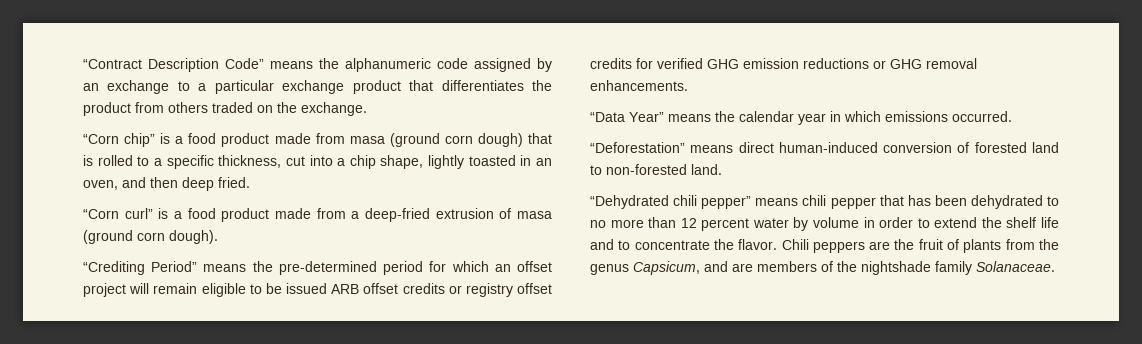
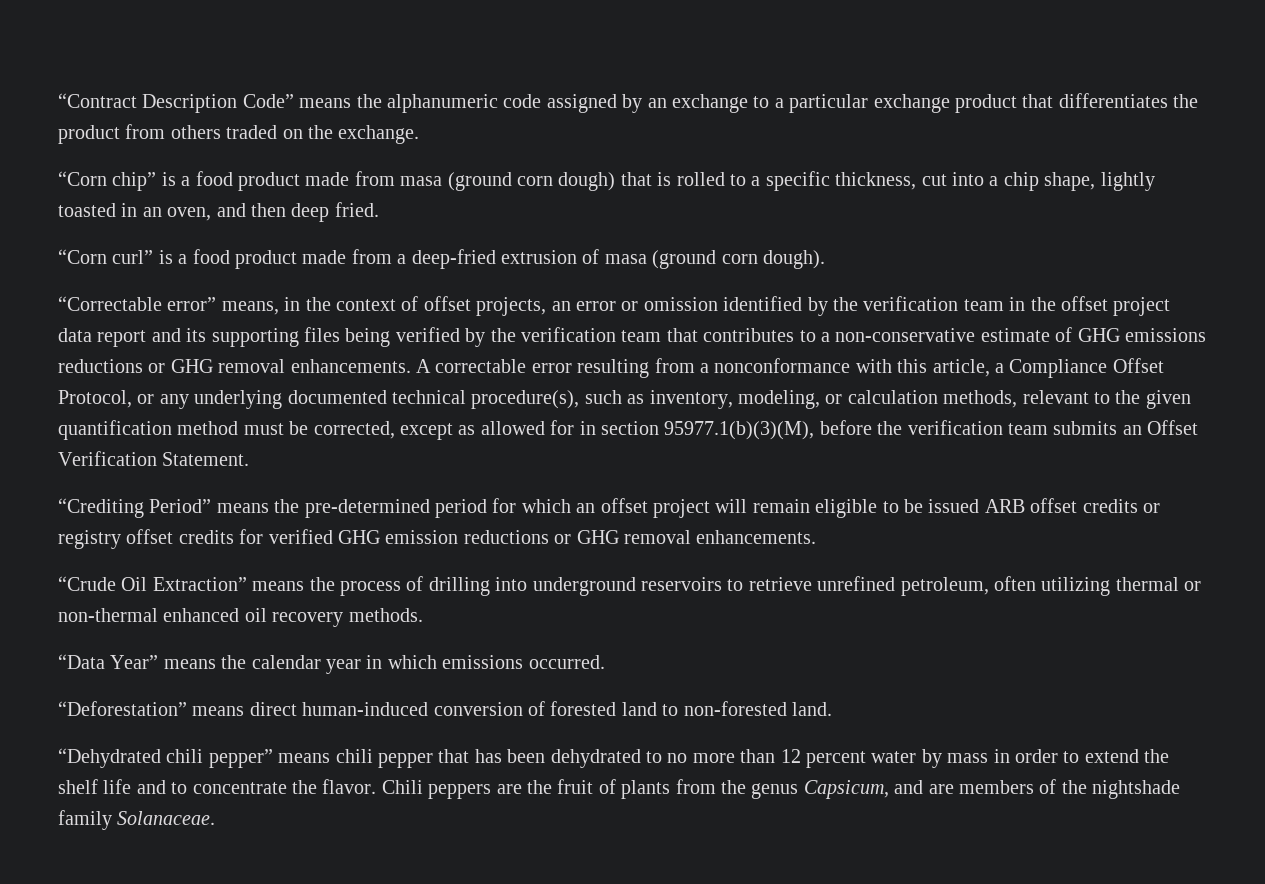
(218, 237) none -> [58,296,1171,316] [58,327,1206,347] [58,358,1164,378] [58,390,1191,409] [58,420,1199,440] [58,451,250,466] // “Correctable error” means, in the context of offset projects, an error or omission identified by the verification team in the offset project data report and its supporting files being verified by the verification team that contributes to a non-conservative estimate of GHG emissions reductions or GHG removal enhancements. A correctable error resulting from a nonconformance with this article, a Compliance Offset Protocol, or any underlying documented technical procedure(s), such as inventory, modeling, or calculation methods, relevant to the given quantification method must be corrected, except as allowed for in section 95977.1(b)(3)(M), before the verification team submits an Offset Verification Statement.
(688, 85) none -> [58,576,1202,596] [58,608,423,627] // “Crude Oil Extraction” means the process of drilling into underground reservoirs to retrieve unrefined petroleum, often utilizing thermal or non-thermal enhanced oil recovery methods.
[813,217,859,228] volume -> [947,753,989,763] mass

